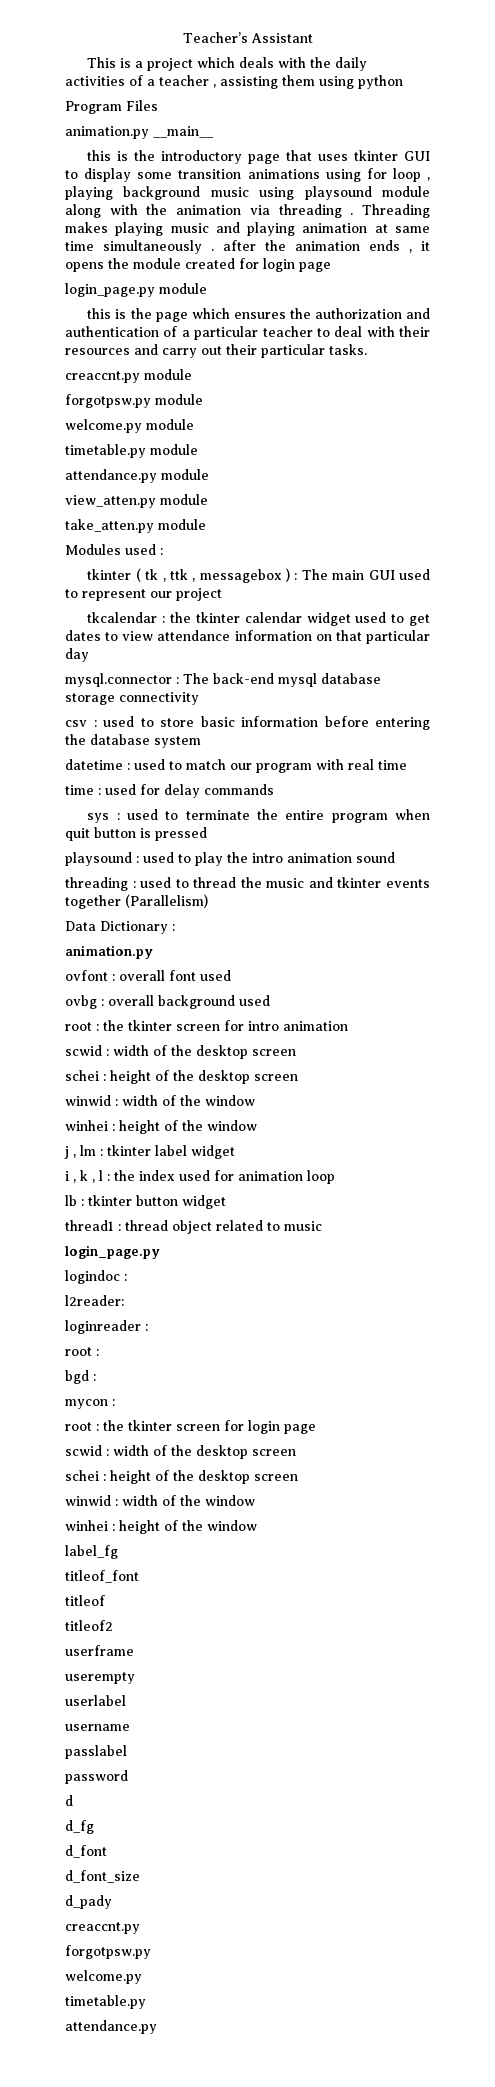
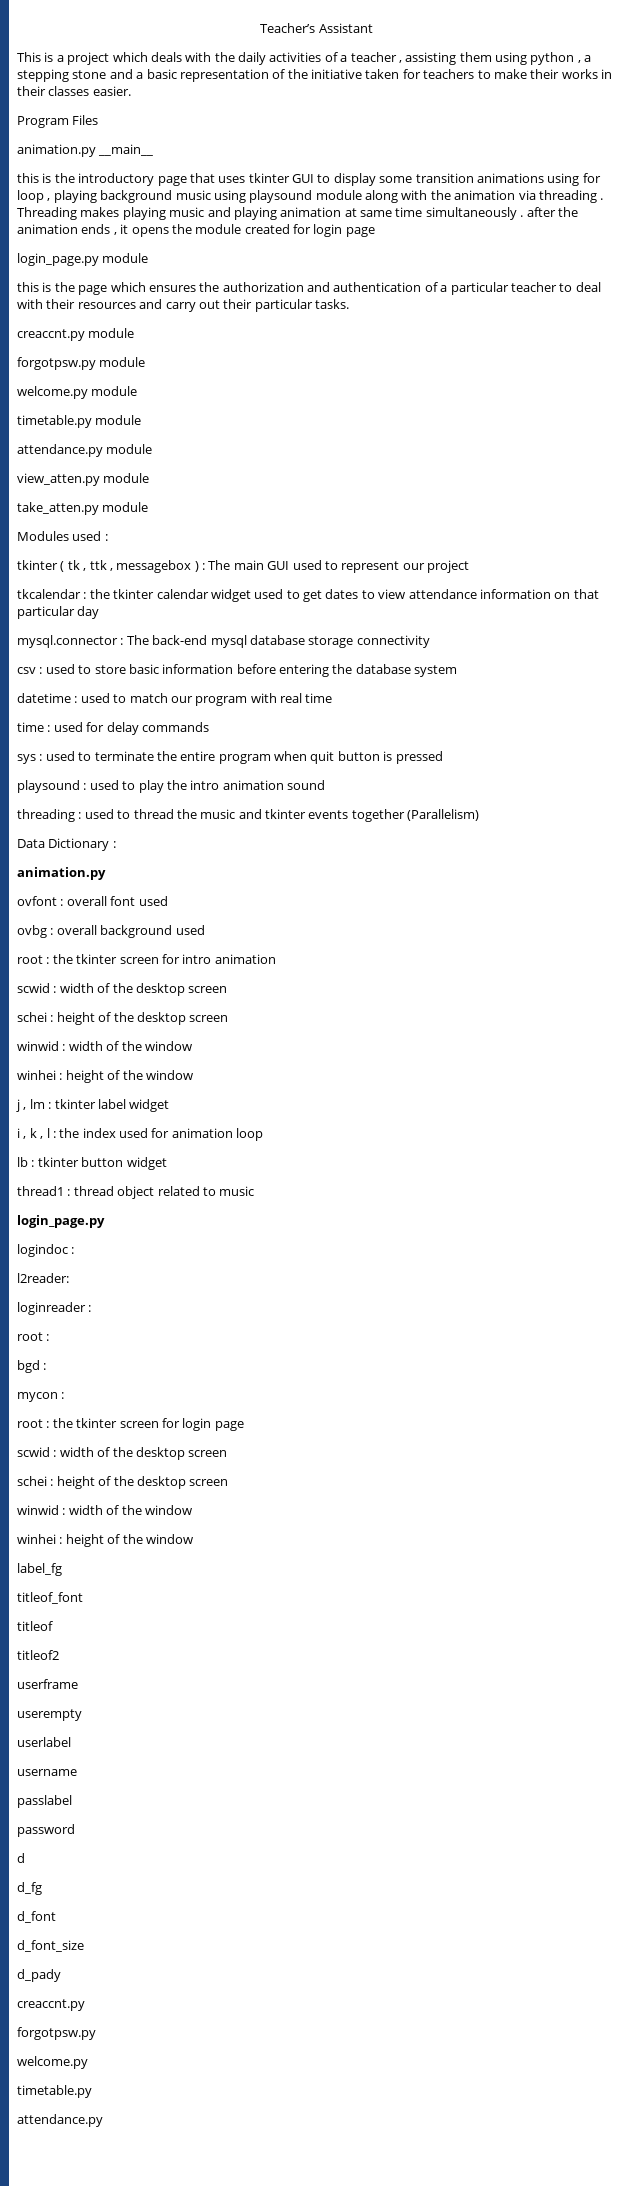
(403, 82) none -> [577,55,592,63] [17,69,612,82] [17,86,131,96] , a stepping stone and a basic representation of the initiative taken for teachers to make their works in their classes easier.

